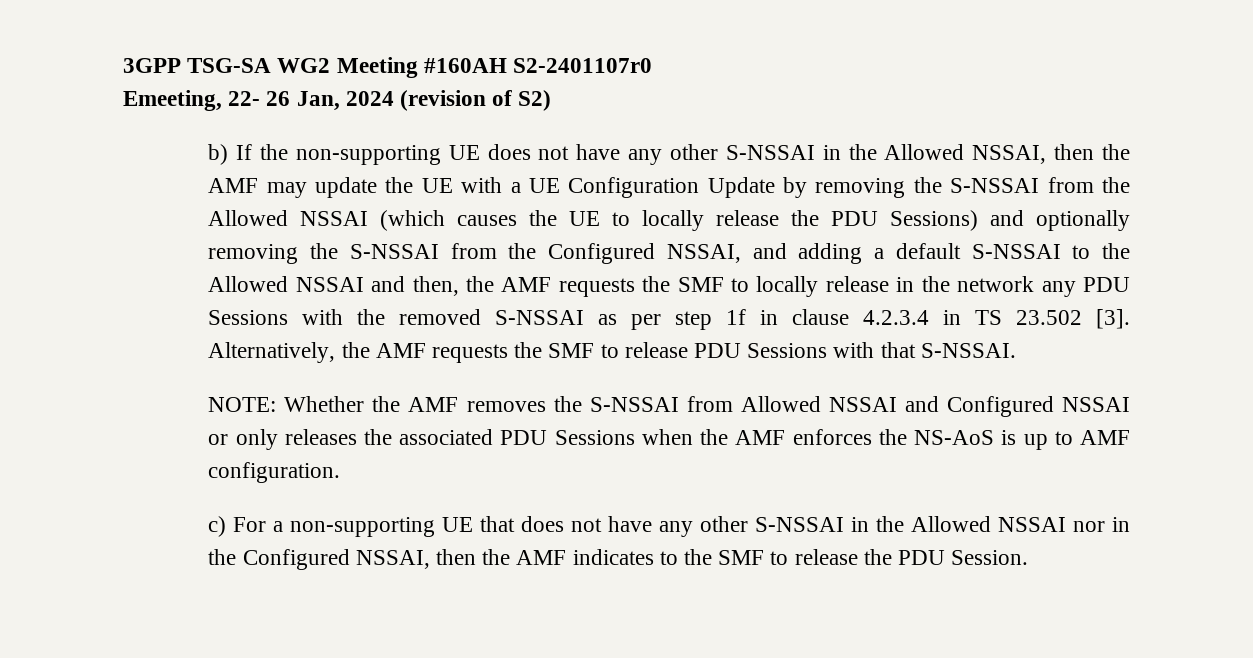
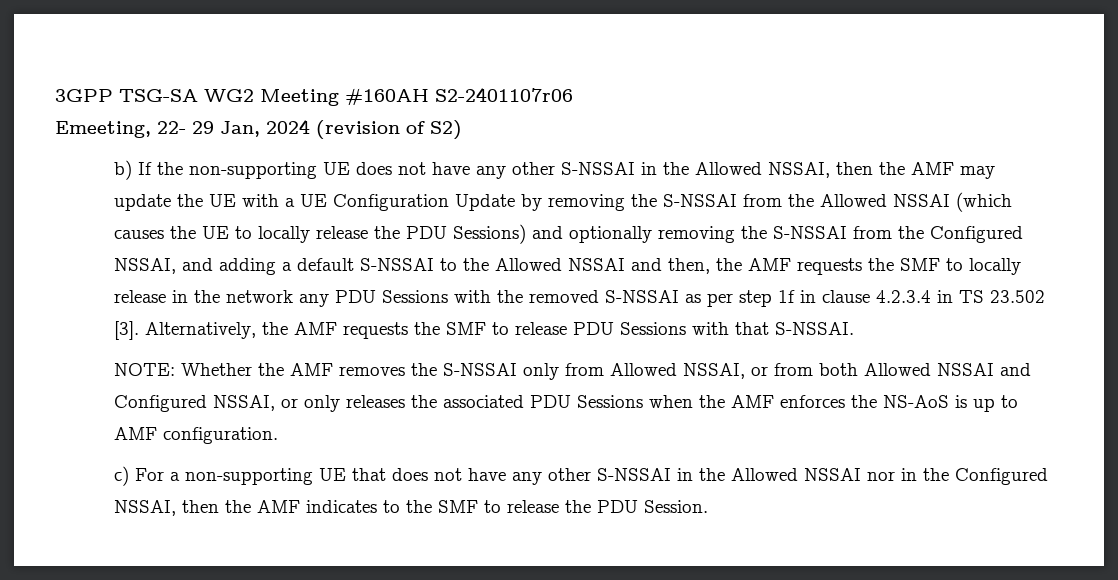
[513,58,653,73] S2-2401107r0 -> [435,87,573,102] S2-2401107r06
[266,91,291,106] 26 -> [192,121,214,134] 29
(679, 404) none -> [522,363,559,380] only
(821, 404) none -> [682,363,931,379] NSSAI, or from both Allowed
[1062,397,1131,412] NSSAI -> [212,395,275,411] NSSAI,

